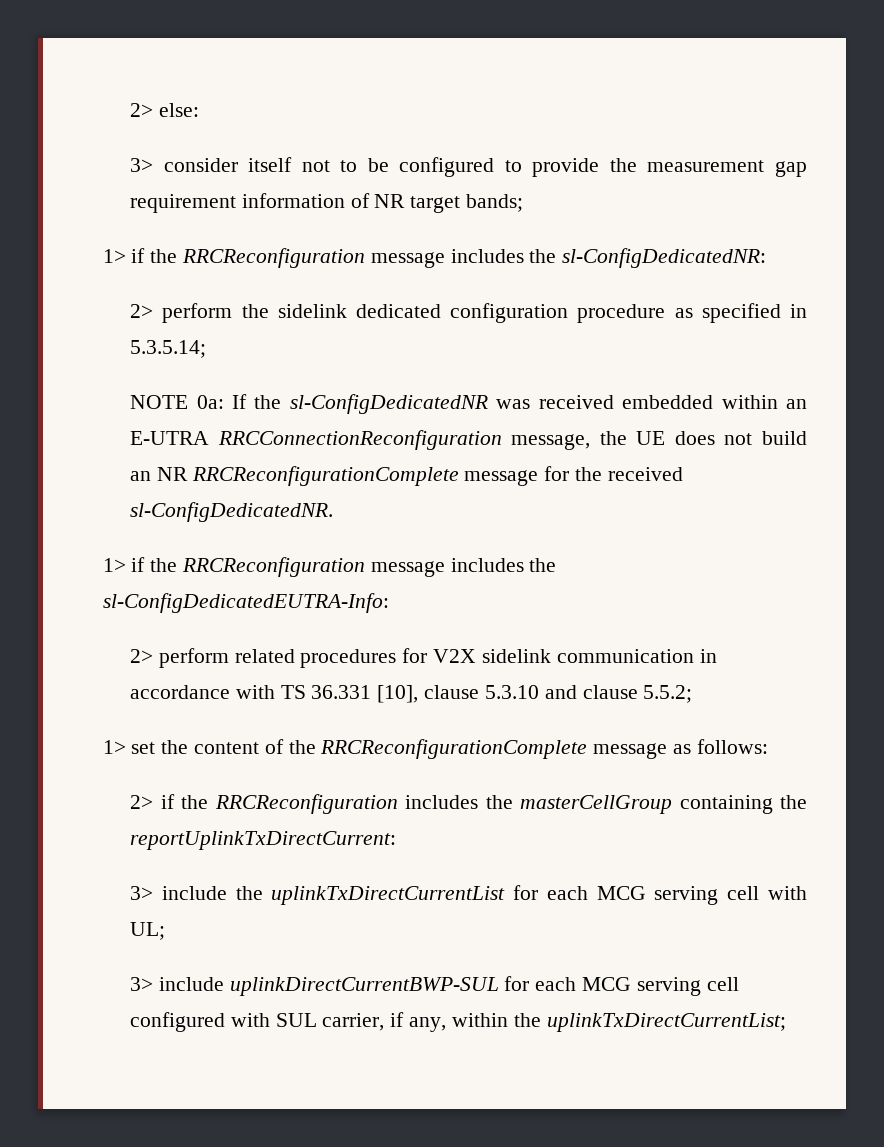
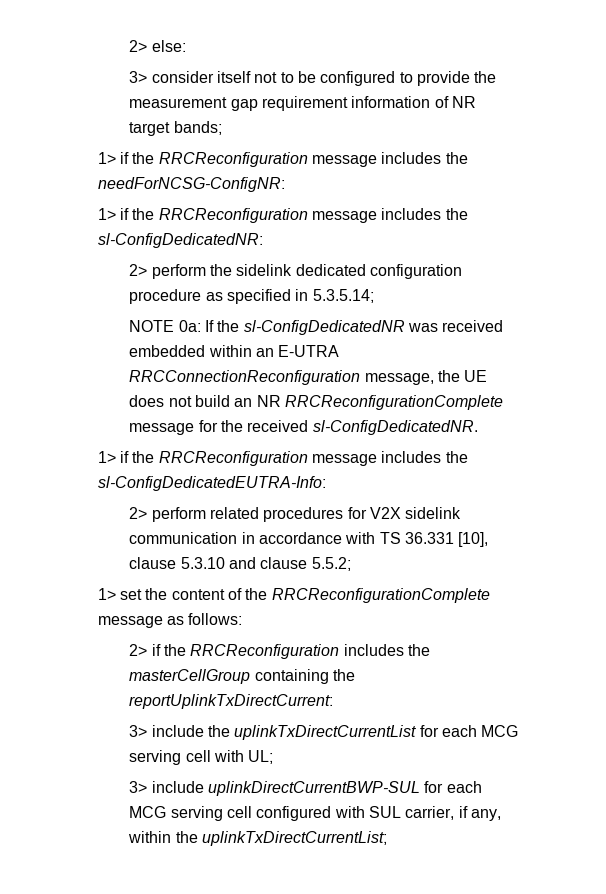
(524, 203) none -> [97,152,468,167] [97,177,285,192] // 1> if the RRCReconfiguration message includes the needForNCSG-ConfigNR:

